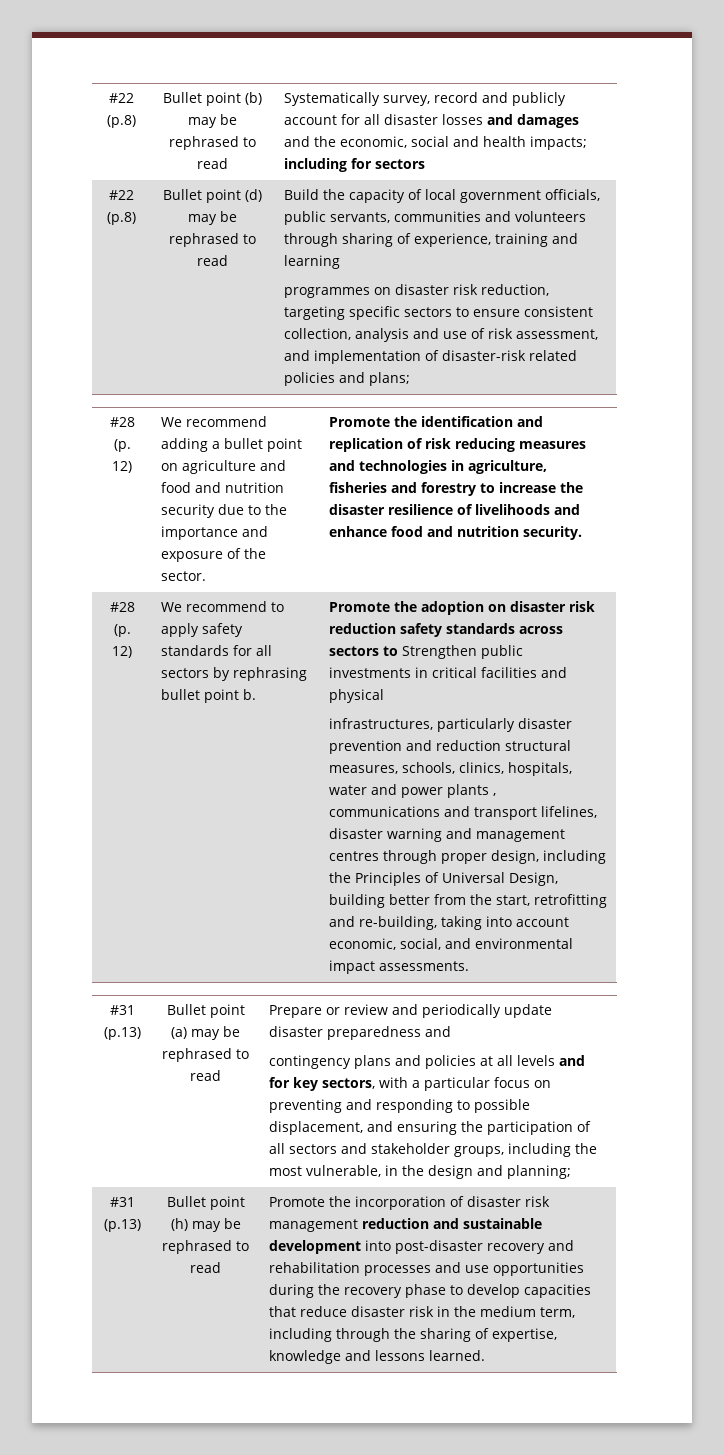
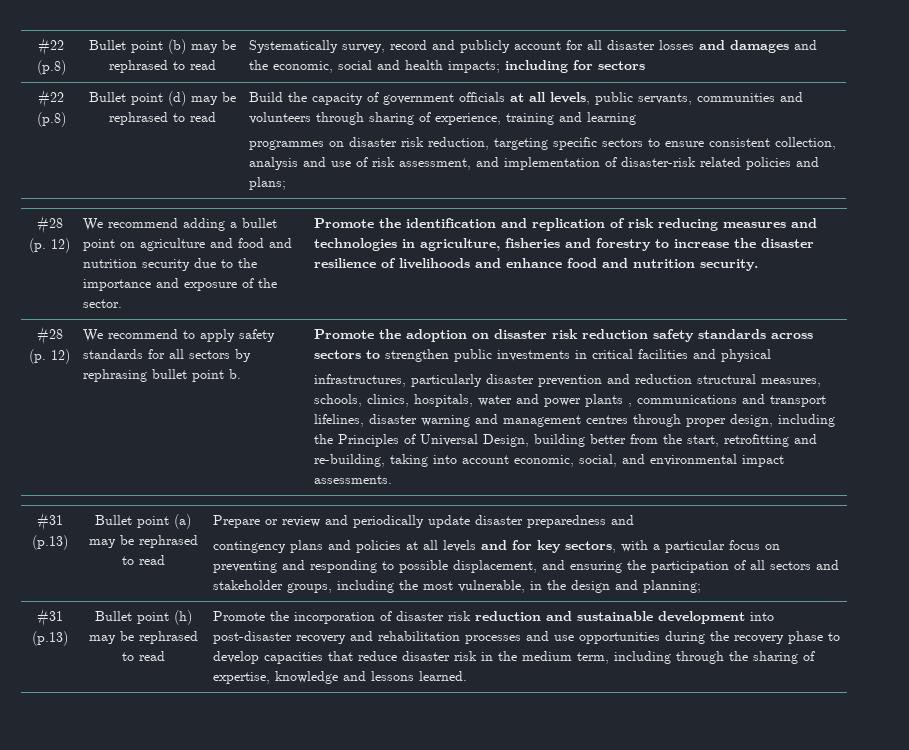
[424,189,600,203] local government officials, -> [383,92,591,105] government officials at all levels,
[401,645,477,659] Strengthen -> [385,349,450,362] strengthen
[268,1219,358,1232] management -> (472, 616) none

